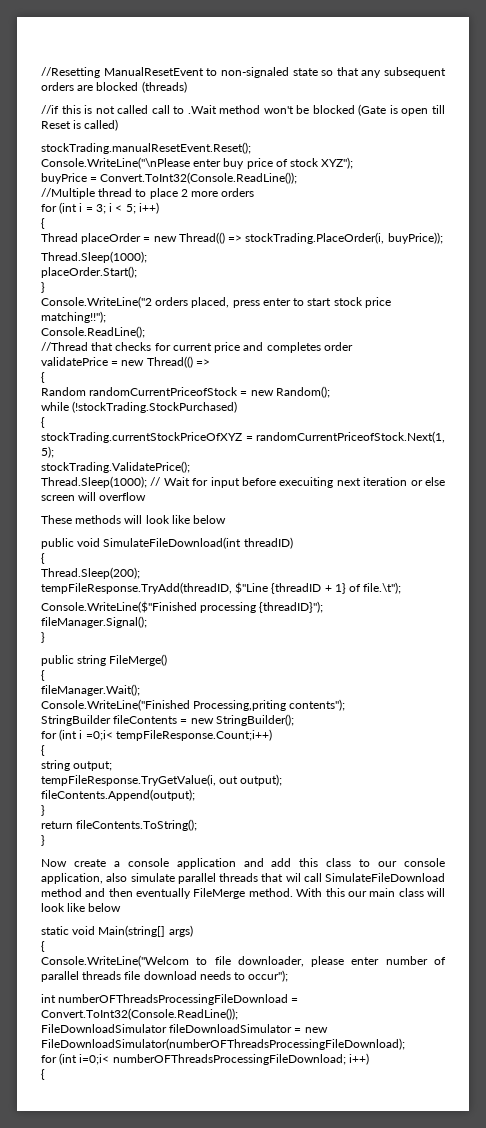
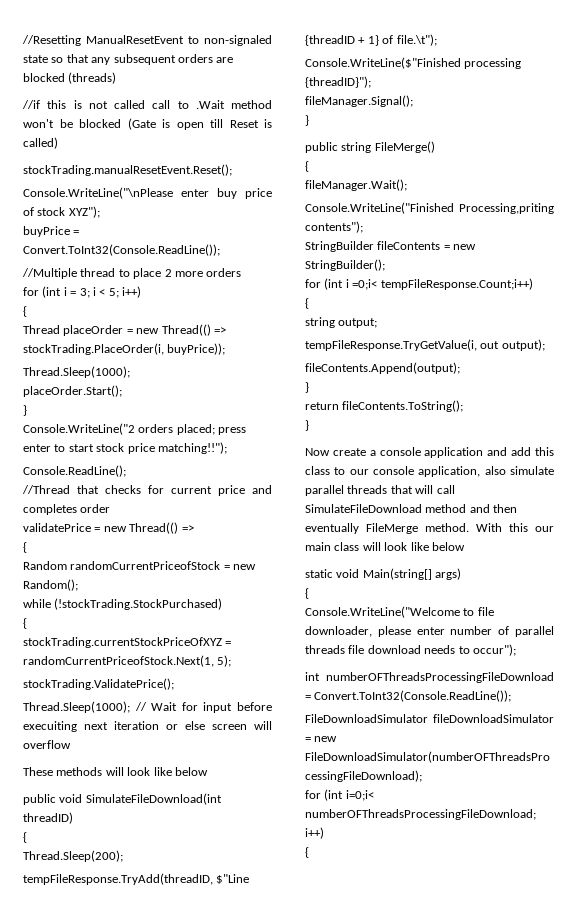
[191,297,230,308] placed, -> [176,424,215,435] placed;
[285,873,301,882] wil -> [415,485,434,494] will
[41,955,189,967] Console.WriteLine("Welcom -> [305,606,460,618] Console.WriteLine("Welcome

